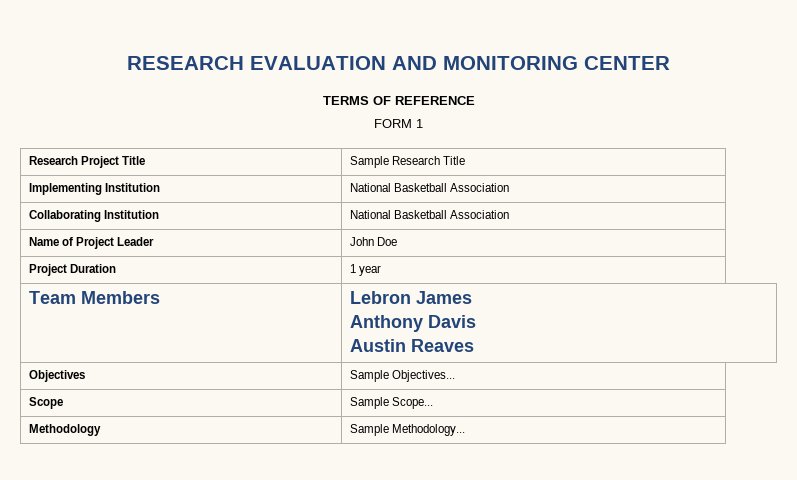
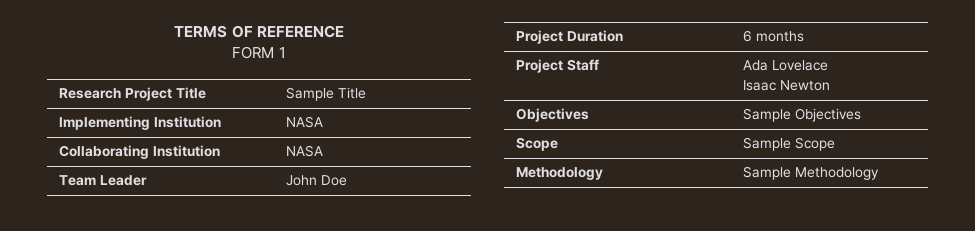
[127,56,670,70] RESEARCH EVALUATION AND MONITORING CENTER // -> (174, 31) none
[391,156,440,165] Research -> (335, 94) none
[349,183,509,192] National Basketball Association -> [286,116,324,128] NASA
[349,210,509,219] [28,237,114,249] National Basketball Association // Name of Project -> [286,145,324,157] [59,175,97,186] NASA // Team
[349,264,381,276] [28,291,160,304] [349,291,472,304] [349,315,476,332] [349,339,474,352] 1 year // Team Members | Lebron James // Anthony Davis // Austin Reaves -> [743,30,805,42] [516,59,600,73] [743,60,829,71] [743,80,831,91] 6 months // Project Staff | Ada Lovelace // Isaac Newton
[391,370,455,382] Objectives... -> [795,108,862,122] Objectives
[391,397,433,409] Scope... -> [795,137,836,151] Scope
[391,424,465,436] Methodology... -> [795,167,880,180] Methodology

